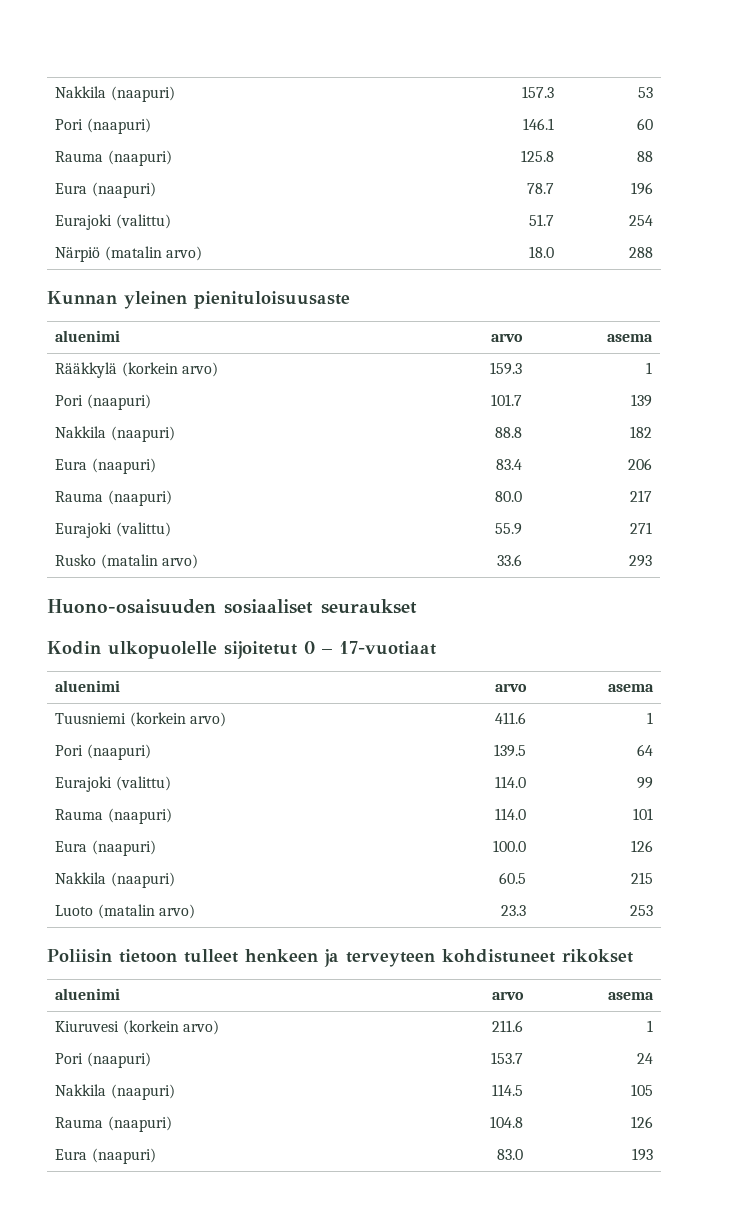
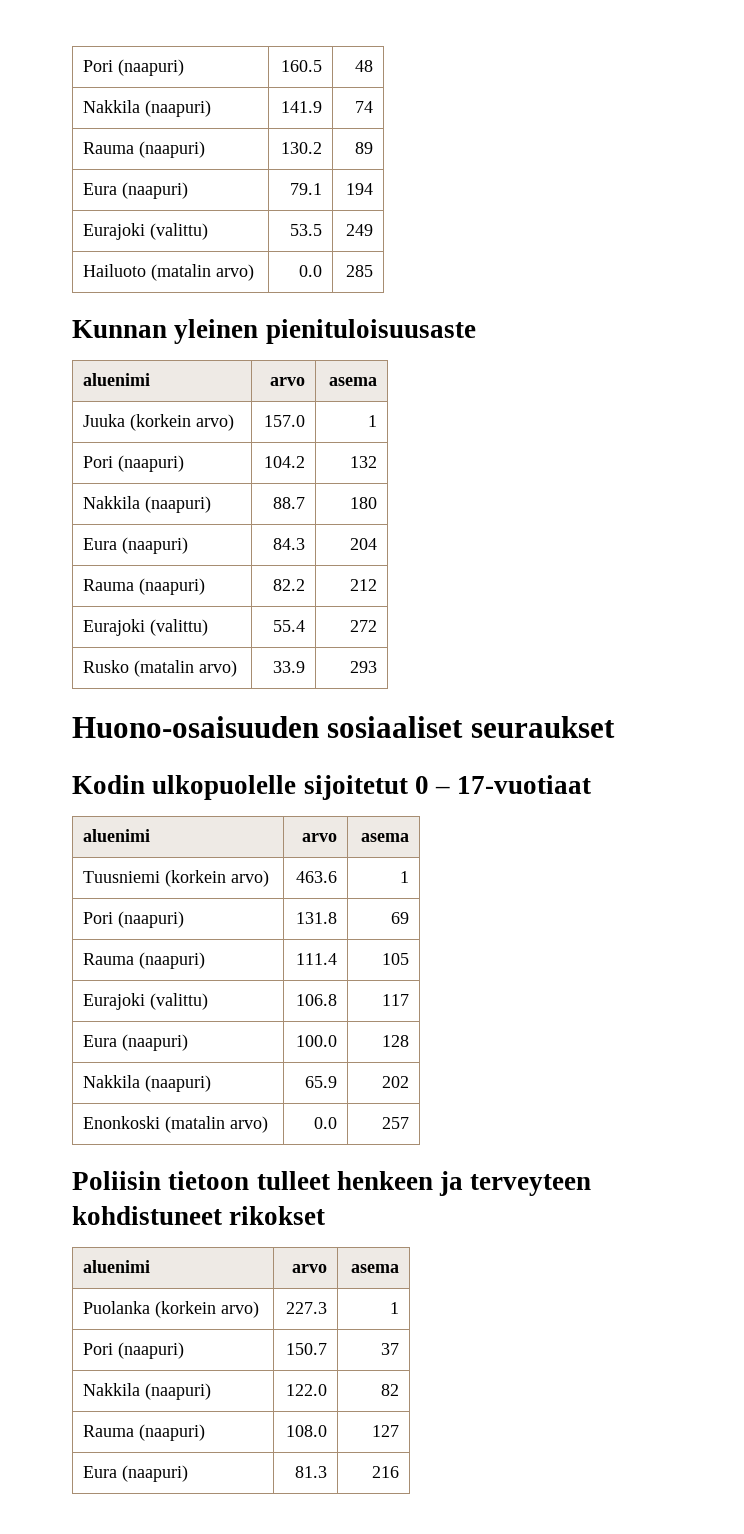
[55,86,175,102] [521,86,554,98] [637,87,653,98] [55,118,151,134] [522,118,554,130] [636,118,653,130] [55,150,172,166] [520,150,554,162] [636,151,653,162] [55,182,156,198] [526,183,554,194] [630,182,653,195] [55,214,171,230] [528,214,554,226] [628,215,653,226] [55,246,202,262] [528,246,554,258] [628,247,653,258] Nakkila (naapuri) | 157.3 | 53 // Pori (naapuri) | 146.1 | 60 // Rauma (naapuri) | 125.8 | 88 // Eura (naapuri) | 78.7 | 196 // Eurajoki (valittu) | 51.7 | 254 // Närpiö (matalin arvo) | 18.0 | 288 -> [83,59,185,76] [280,60,322,72] [354,60,373,72] [83,100,212,117] [280,101,322,113] [354,101,373,113] [83,141,206,158] [280,142,322,154] [354,142,373,154] [83,182,189,199] [289,183,322,195] [345,183,373,195] [83,223,209,240] [289,224,322,236] [345,224,373,236] [83,264,255,281] [298,265,322,277] [345,265,373,277] Pori (naapuri) | 160.5 | 48 // Nakkila (naapuri) | 141.9 | 74 // Rauma (naapuri) | 130.2 | 89 // Eura (naapuri) | 79.1 | 194 // Eurajoki (valittu) | 53.5 | 249 // Hailuoto (matalin arvo) | 0.0 | 285
[55,362,218,378] [489,362,522,375] [645,362,652,374] [55,394,151,410] [490,394,522,406] [630,394,652,407] [55,426,175,442] [494,427,522,438] [629,426,652,438] [55,458,156,474] [495,459,522,470] [627,458,652,470] [55,490,172,506] [494,491,522,502] [629,490,652,502] [55,522,171,538] [494,523,522,535] [629,522,652,534] Rääkkylä (korkein arvo) | 159.3 | 1 // Pori (naapuri) | 101.7 | 139 // Nakkila (naapuri) | 88.8 | 182 // Eura (naapuri) | 83.4 | 206 // Rauma (naapuri) | 80.0 | 217 // Eurajoki (valittu) | 55.9 | 271 -> [83,414,235,431] [263,415,305,427] [367,415,377,427] [83,455,185,472] [263,456,305,468] [349,456,377,468] [83,496,212,513] [272,497,305,509] [349,497,377,509] [83,537,189,554] [272,538,305,550] [349,538,377,550] [83,578,206,595] [272,579,305,591] [349,579,377,591] [83,619,209,636] [272,620,305,632] [349,620,377,632] Juuka (korkein arvo) | 157.0 | 1 // Pori (naapuri) | 104.2 | 132 // Nakkila (naapuri) | 88.7 | 180 // Eura (naapuri) | 84.3 | 204 // Rauma (naapuri) | 82.2 | 212 // Eurajoki (valittu) | 55.4 | 272
[496,554,522,566] 33.6 -> [272,661,305,673] 33.9
[494,712,526,724] [646,712,653,724] [55,744,151,760] [493,744,526,757] [636,744,653,756] [55,776,171,792] [494,776,526,788] [636,777,653,789] [55,808,172,824] [494,808,526,820] [632,808,653,820] 411.6 | 1 // Pori (naapuri) | 139.5 | 64 // Eurajoki (valittu) | 114.0 | 99 // Rauma (naapuri) | 114.0 | 101 -> [295,871,337,883] [399,871,409,883] [83,911,185,928] [295,912,337,924] [390,912,409,924] [83,952,206,969] [295,953,337,965] [381,953,409,965] [83,993,209,1010] [295,994,337,1006] [381,994,409,1006] 463.6 | 1 // Pori (naapuri) | 131.8 | 69 // Rauma (naapuri) | 111.4 | 105 // Eurajoki (valittu) | 106.8 | 117
[630,840,653,852] [55,872,175,888] [498,872,526,884] [630,872,653,884] [55,904,195,919] [500,905,526,916] [629,905,653,916] 126 // Nakkila (naapuri) | 60.5 | 215 // Luoto (matalin arvo) | 23.3 | 253 -> [381,1035,409,1047] [83,1075,212,1092] [304,1076,337,1088] [381,1076,409,1088] [83,1116,269,1133] [313,1117,337,1129] [381,1117,409,1129] 128 // Nakkila (naapuri) | 65.9 | 202 // Enonkoski (matalin arvo) | 0.0 | 257
[55,1020,219,1035] [491,1020,523,1032] [646,1020,653,1032] [55,1052,151,1068] [490,1052,523,1064] [636,1053,653,1064] [55,1084,175,1100] [491,1084,523,1096] [630,1084,653,1096] [55,1116,172,1132] [489,1116,523,1128] [630,1116,653,1128] [55,1148,156,1164] [496,1149,523,1160] [631,1148,653,1161] Kiuruvesi (korkein arvo) | 211.6 | 1 // Pori (naapuri) | 153.7 | 24 // Nakkila (naapuri) | 114.5 | 105 // Rauma (naapuri) | 104.8 | 126 // Eura (naapuri) | 83.0 | 193 -> [83,1301,260,1318] [285,1302,327,1314] [389,1302,399,1314] [83,1342,185,1359] [285,1343,327,1355] [380,1343,399,1355] [83,1383,212,1400] [285,1384,327,1396] [380,1384,399,1396] [83,1424,206,1441] [285,1425,327,1437] [371,1425,399,1437] [83,1465,189,1482] [294,1466,327,1478] [371,1466,399,1478] Puolanka (korkein arvo) | 227.3 | 1 // Pori (naapuri) | 150.7 | 37 // Nakkila (naapuri) | 122.0 | 82 // Rauma (naapuri) | 108.0 | 127 // Eura (naapuri) | 81.3 | 216

